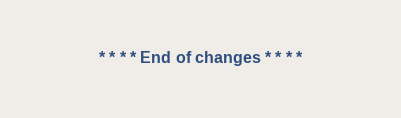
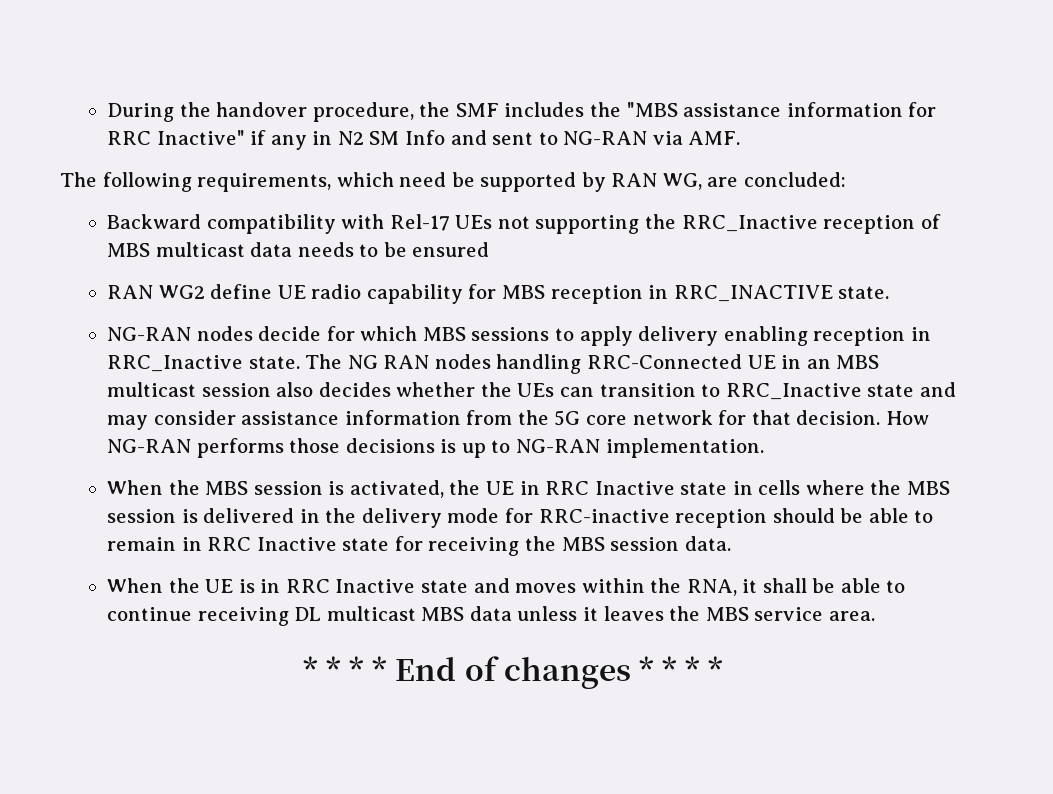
(98, 57) none -> [107,102,937,122] [107,130,741,150] [60,172,846,192] [107,214,941,234] [107,242,490,257] [107,284,890,304] [107,326,931,346] [107,354,880,374] [107,382,956,400] [107,410,929,430] [107,438,764,458] [107,480,950,498] [107,508,934,528] [107,536,731,556] [107,578,906,596] [107,606,875,626] During the handover procedure, the SMF includes the "MBS assistance information for RRC Inactive" if any in N2 SM Info and sent to NG-RAN via AMF. // The following requirements, which need be supported by RAN WG, are concluded: // Backward compatibility with Rel-17 UEs not supporting the RRC_Inactive reception of MBS multicast data needs to be ensured // RAN WG2 define UE radio capability for MBS reception in RRC_INACTIVE state. // NG-RAN nodes decide for which MBS sessions to apply delivery enabling reception in RRC_Inactive state. The NG RAN nodes handling RRC-Connected UE in an MBS multicast session also decides whether the UEs can transition to RRC_Inactive state and may consider assistance information from the 5G core network for that decision. How NG-RAN performs those decisions is up to NG-RAN implementation. // When the MBS session is activated, the UE in RRC Inactive state in cells where the MBS session is delivered in the delivery mode for RRC-inactive reception should be able to remain in RRC Inactive state for receiving the MBS session data. // When the UE is in RRC Inactive state and moves within the RNA, it shall be able to continue receiving DL multicast MBS data unless it leaves the MBS service area. //

